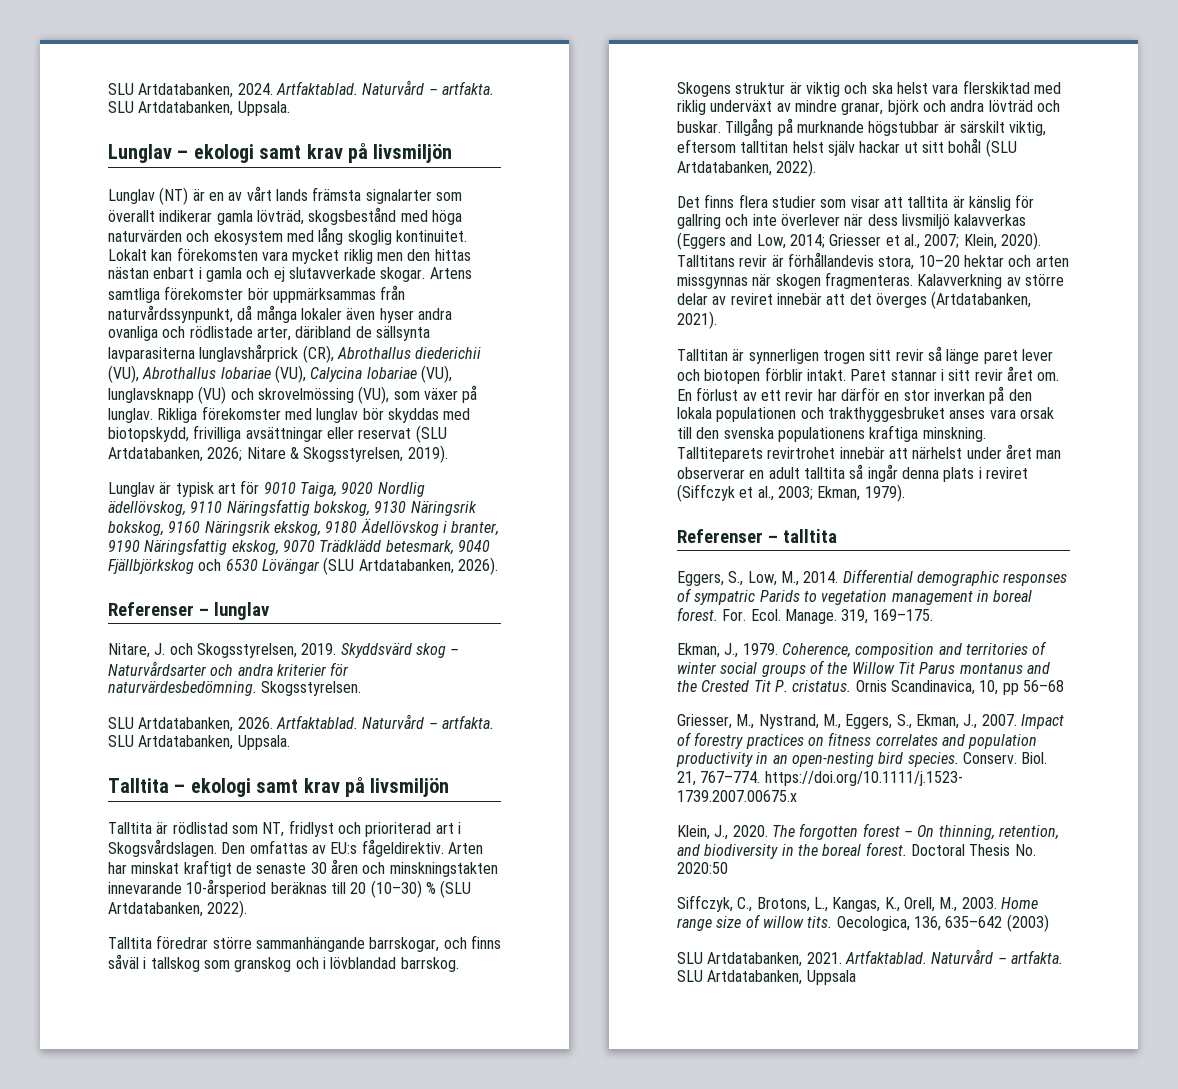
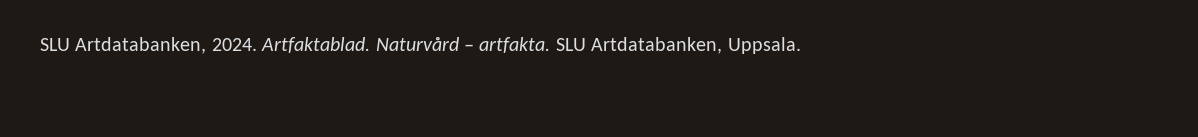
[108,143,453,163] [108,186,462,205] [108,207,462,225] [108,227,467,245] [108,247,471,264] [108,267,472,282] [108,285,406,303] [108,305,452,323] [108,326,430,341] [108,344,482,363] [108,365,452,383] [108,385,478,404] [108,406,471,423] [108,425,447,443] [108,445,448,463] [108,480,425,497] [108,499,477,516] [108,518,500,536] [108,538,490,555] [108,557,498,575] [108,602,270,620] [108,643,460,658] [108,661,350,676] [108,681,362,696] [108,714,494,732] [108,735,290,750] [108,777,450,797] [108,820,461,837] [108,839,483,857] [108,859,498,877] [108,879,472,898] [108,900,248,918] [108,935,501,952] [108,954,459,972] [677,80,1061,97] [677,100,1060,115] [677,118,1047,136] [677,138,1017,157] [677,159,817,177] [677,194,1035,211] [677,214,1027,229] [677,232,1041,250] [677,252,1069,270] [677,272,1064,289] [677,291,1032,309] [677,311,717,329] [677,346,1053,364] [677,366,1060,384] [677,386,1032,404] [677,407,1054,422] [677,425,986,442] [677,444,1062,462] [677,464,1028,482] [677,484,905,502] [677,529,837,543] [677,569,1068,586] [677,588,1033,605] [677,607,933,624] [677,641,1048,658] [677,660,1050,677] [677,680,1064,695] [677,714,1064,729] [677,732,1038,749] [676,752,1048,767] [677,771,963,786] [677,790,797,802] [677,823,1059,840] [677,842,1036,859] [677,862,728,874] [677,895,1038,912] [677,914,1049,932] [677,949,1063,967] [677,970,856,985] // Lunglav – ekologi samt krav på livsmiljön // Lunglav (NT) är en av vårt lands främsta signalarter som överallt indikerar gamla lövträd, skogsbestånd med höga naturvärden och ekosystem med lång skoglig kontinuitet. Lokalt kan förekomsten vara mycket riklig men den hittas nästan enbart i gamla och ej slutavverkade skogar. Artens samtliga förekomster bör uppmärksammas från naturvårdssynpunkt, då många lokaler även hyser andra ovanliga och rödlistade arter, däribland de sällsynta lavparasiterna lunglavshårprick (CR), Abrothallus diederichii (VU), Abrothallus lobariae (VU), Calycina lobariae (VU), lunglavsknapp (VU) och skrovelmössing (VU), som växer på lunglav. Rikliga förekomster med lunglav bör skyddas med biotopskydd, frivilliga avsättningar eller reservat (SLU Artdatabanken, 2026; Nitare & Skogsstyrelsen, 2019). // Lunglav är typisk art för 9010 Taiga, 9020 Nordlig ädellövskog, 9110 Näringsfattig bokskog, 9130 Näringsrik bokskog, 9160 Näringsrik ekskog, 9180 Ädellövskog i branter, 9190 Näringsfattig ekskog, 9070 Trädklädd betesmark, 9040 Fjällbjörkskog och 6530 Lövängar (SLU Artdatabanken, 2026). // Referenser – lunglav // Nitare, J. och Skogsstyrelsen, 2019. Skyddsvärd skog – Naturvårdsarter och andra kriterier för naturvärdesbedömning. Skogsstyrelsen. // SLU Artdatabanken, 2026. Artfaktablad. Naturvård – artfakta. SLU Artdatabanken, Uppsala. // Talltita – ekologi samt krav på livsmiljön // Talltita är rödlistad som NT, fridlyst och prioriterad art i Skogsvårdslagen. Den omfattas av EU:s fågeldirektiv. Arten har minskat kraftigt de senaste 30 åren och minskningstakten innevarande 10-årsperiod beräknas till 20 (10–30) % (SLU Artdatabanken, 2022). // Talltita föredrar större sammanhängande barrskogar, och finns såväl i tallskog som granskog och i lövblandad barrskog. Skogens struktur är viktig och ska helst vara flerskiktad med riklig underväxt av mindre granar, björk och andra lövträd och buskar. Tillgång på murknande högstubbar är särskilt viktig, eftersom talltitan helst själv hackar ut sitt bohål (SLU Artdatabanken, 2022). // Det finns flera studier som visar att talltita är känslig för gallring och inte överlever när dess livsmiljö kalavverkas (Eggers and Low, 2014; Griesser et al., 2007; Klein, 2020). Talltitans revir är förhållandevis stora, 10–20 hektar och arten missgynnas när skogen fragmenteras. Kalavverkning av större delar av reviret innebär att det överges (Artdatabanken, 2021). // Talltitan är synnerligen trogen sitt revir så länge paret lever och biotopen förblir intakt. Paret stannar i sitt revir året om. En förlust av ett revir har därför en stor inverkan på den lokala populationen och trakthyggesbruket anses vara orsak till den svenska populationens kraftiga minskning. Talltiteparets revirtrohet innebär att närhelst under året man observerar en adult talltita så ingår denna plats i reviret (Siffczyk et al., 2003; Ekman, 1979). // Referenser – talltita // Eggers, S., Low, M., 2014. Differential demographic responses of sympatric Parids to vegetation management in boreal forest. For. Ecol. Manage. 319, 169–175. // Ekman, J., 1979. Coherence, composition and territories of winter social groups of the Willow Tit Parus montanus and the Crested Tit P. cristatus. Ornis Scandinavica, 10, pp 56–68 // Griesser, M., Nystrand, M., Eggers, S., Ekman, J., 2007. Impact of forestry practices on fitness correlates and population productivity in an open-nesting bird species. Conserv. Biol. 21, 767–774. https://doi.org/10.1111/j.1523- 1739.2007.00675.x // Klein, J., 2020. The forgotten forest – On thinning, retention, and biodiversity in the boreal forest. Doctoral Thesis No. 2020:50 // Siffczyk, C., Brotons, L., Kangas, K., Orell, M., 2003. Home range size of willow tits. Oecologica, 136, 635–642 (2003) // SLU Artdatabanken, 2021. Artfaktablad. Naturvård – artfakta. SLU Artdatabanken, Uppsala -> (801, 45) none

